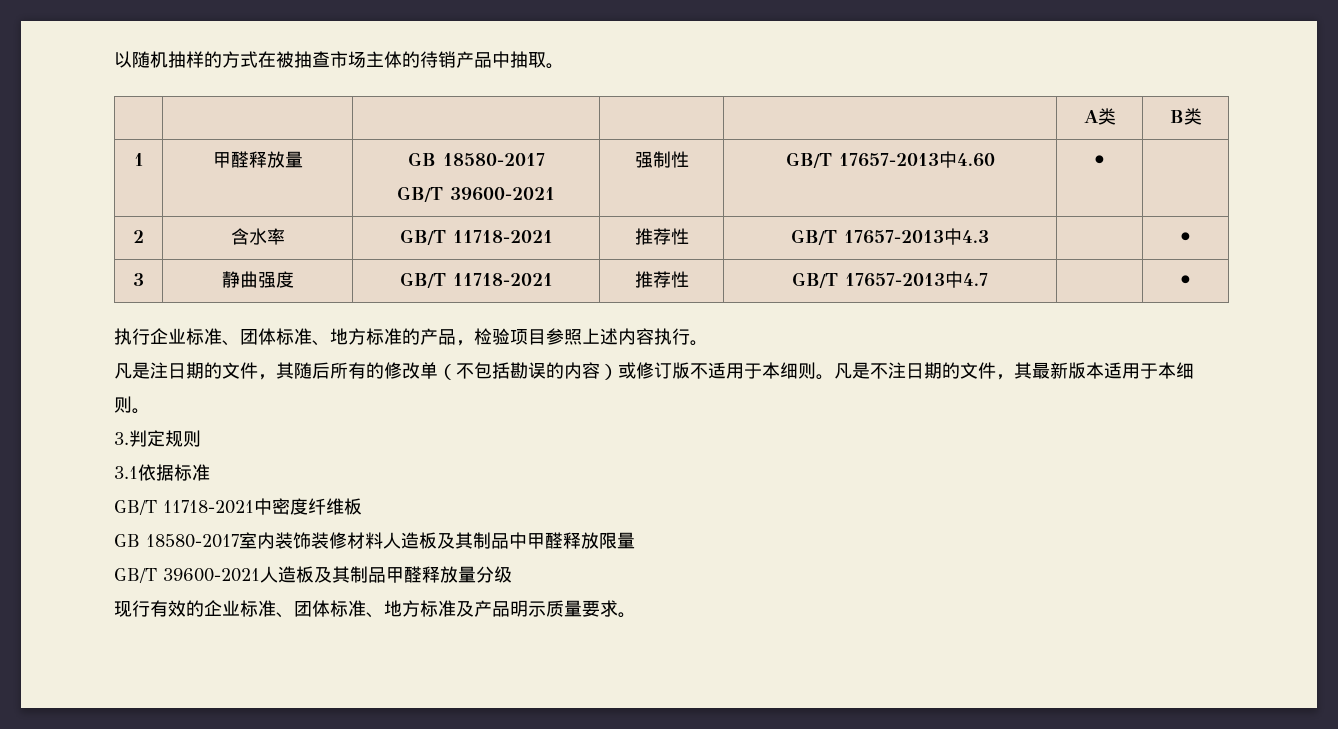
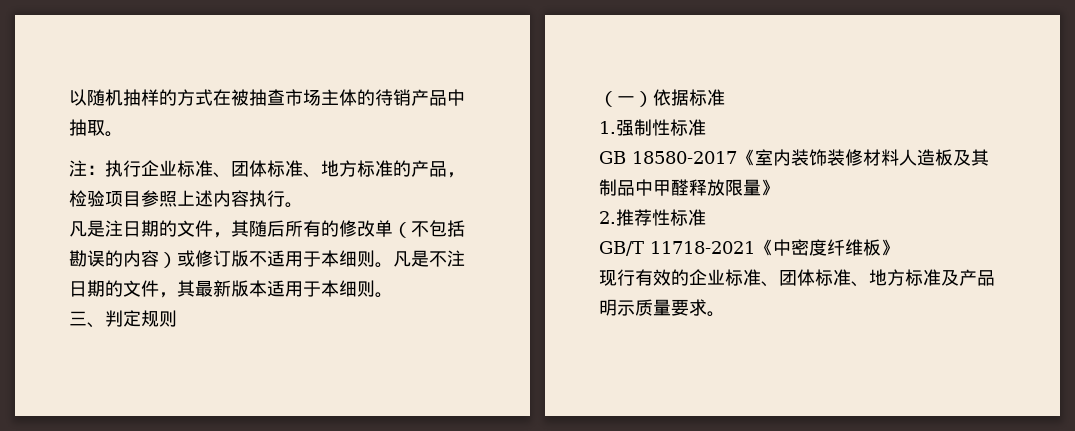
[1083,108,1116,125] [1169,108,1202,125] [133,153,144,166] [212,151,303,168] [407,152,545,166] [397,186,555,202] [634,151,689,168] [785,151,995,168] [1094,155,1105,166] [133,230,144,243] [230,228,285,245] [399,229,553,245] [634,228,689,245] [791,228,990,245] [1180,232,1191,243] [133,273,144,286] [221,271,294,288] [399,272,553,288] [634,271,689,288] [792,271,989,288] [1180,275,1191,286] // | | | | | A类 | B类 // 1 | 甲醛释放量 | GB 18580-2017 // GB/T 39600-2021 | 强制性 | GB/T 17657-2013中4.60 | ● | // 2 | 含水率 | GB/T 11718-2021 | 推荐性 | GB/T 17657-2013中4.3 | | ● // 3 | 静曲强度 | GB/T 11718-2021 | 推荐性 | GB/T 17657-2013中4.7 | | ● // -> [69,160,105,177] // 注：
[114,432,129,445] 3. -> [69,311,105,328] 三、
[114,466,138,479] 3.1 -> [599,91,653,107] （一）
[114,498,362,515] [114,534,239,548] GB/T 11718-2021中密度纤维板 // GB 18580-2017 -> [599,119,706,136] [599,149,755,166] 1.强制性标准 // GB 18580-2017《
[114,566,512,583] // GB/T 39600-2021人造板及其制品甲醛释放量分级 -> [761,179,779,196] [599,209,706,226] [599,239,899,256] 》 // 2.推荐性标准 // GB/T 11718-2021《中密度纤维板》

